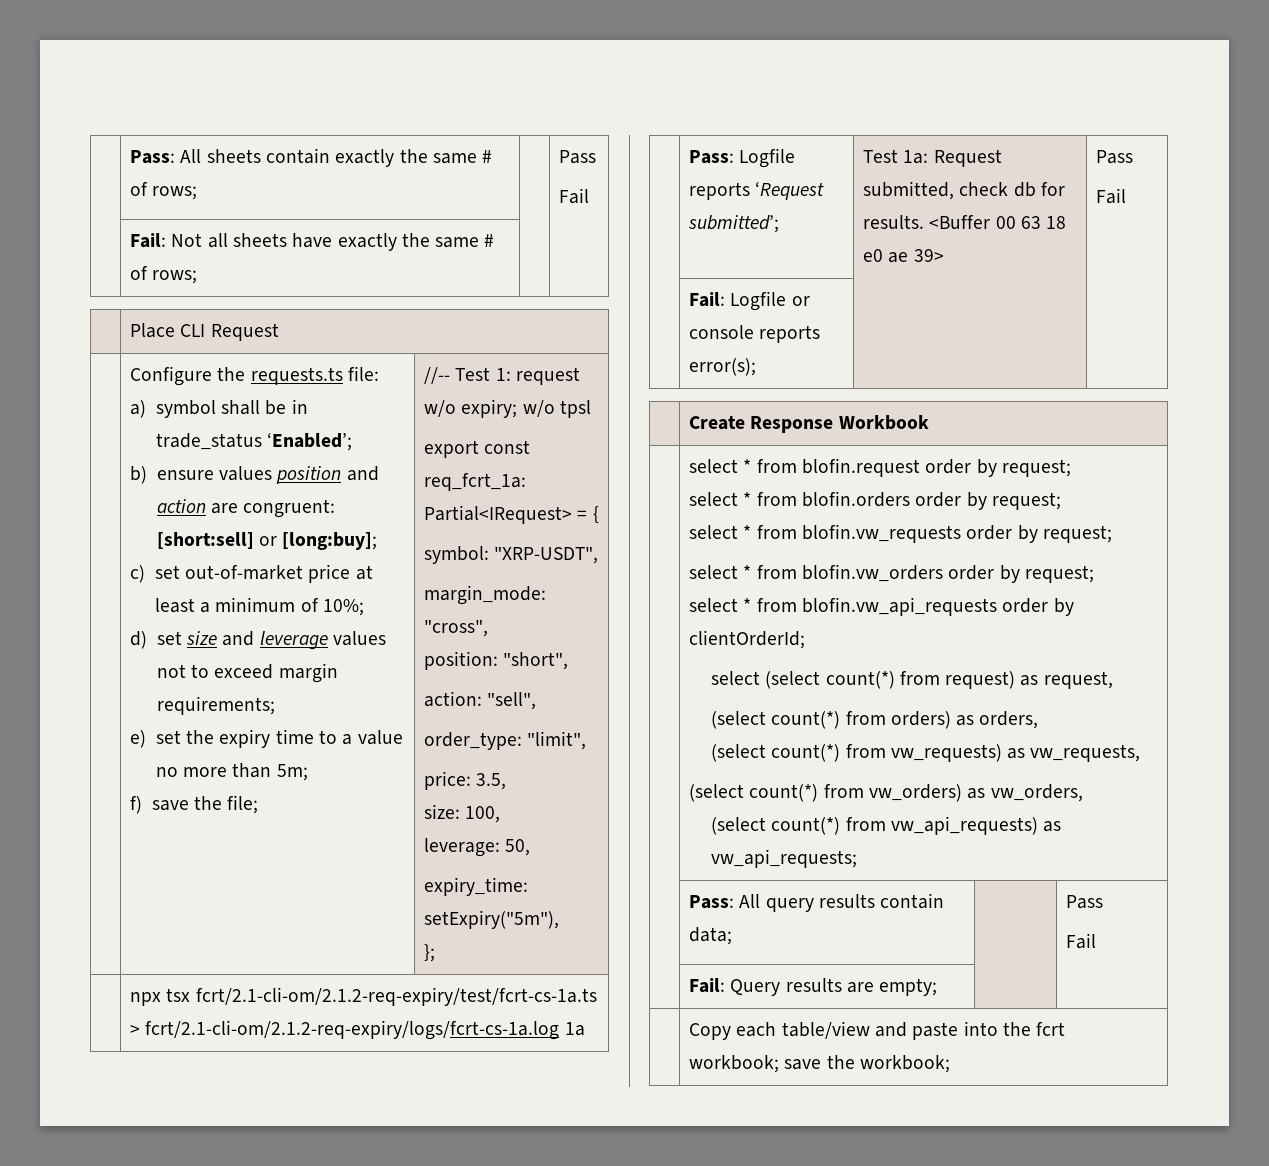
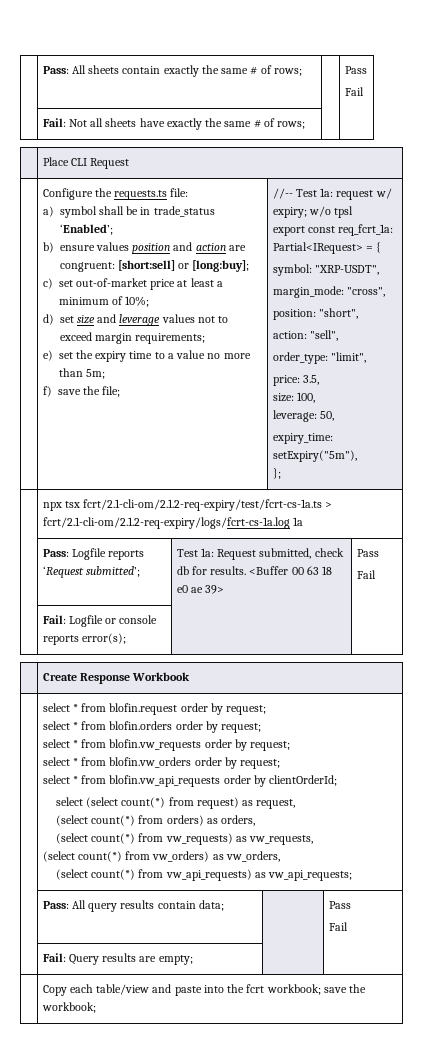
[495,367,580,385] [424,400,457,417] 1: request w/o -> [320,188,392,200] 1a: request w/

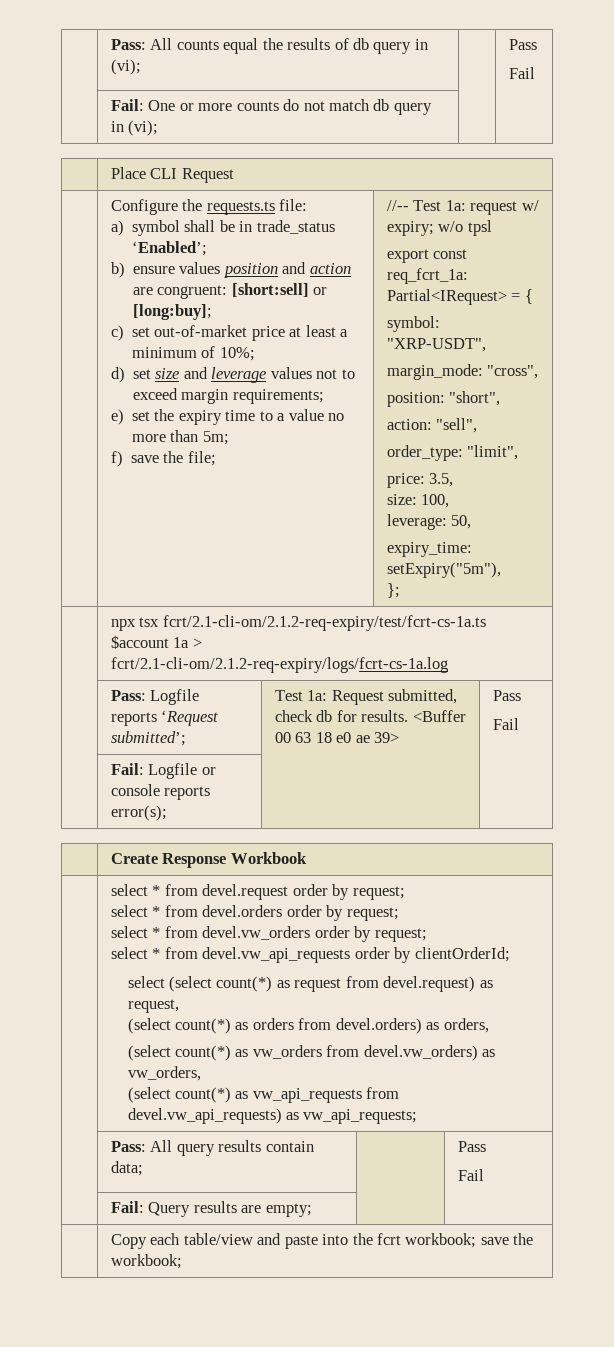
[42,65,302,77] [344,66,367,74] [344,87,364,96] [42,118,306,130] | Pass: All sheets contain exactly the same # of rows; | | Pass // Fail // | Fail: Not all sheets have exactly the same # of rows; -> [110,38,428,54] [110,59,141,75] [508,39,537,50] [508,67,535,79] [110,99,432,115] [110,120,159,136] | Pass: All counts equal the results of db query in (vi); | | Pass // Fail // | Fail: One or more counts do not match db query in (vi);
(323, 505) none -> [110,635,190,649] $account 1a
[292,517,303,526] 1a -> (448, 665) none
[109,703,267,715] [42,721,262,733] [42,739,291,751] [42,757,281,769] [42,775,221,787] blofin.request order by request; // select * from blofin.orders order by request; // select * from blofin.vw_requests order by request; // select * from blofin.vw_orders order by request; // select * from blofin.vw_api_requests -> [202,884,405,900] [110,905,399,921] [110,926,427,942] [110,947,351,963] devel.request order by request; // select * from devel.orders order by request; // select * from devel.vw_orders order by request; // select * from devel.vw_api_requests
[168,797,239,809] from request) -> [276,976,476,992] as request from devel.request)
[138,815,204,826] from orders) -> [235,1018,422,1034] as orders from devel.orders)
[138,833,314,845] [42,851,210,862] from vw_requests) as vw_requests, // (select count(*) from vw_orders) -> [235,1045,478,1061] as vw_orders from devel.vw_orders)
[138,869,252,881] from vw_api_requests) -> [235,1087,400,1103] [127,1108,282,1124] as vw_api_requests from devel.vw_api_requests)

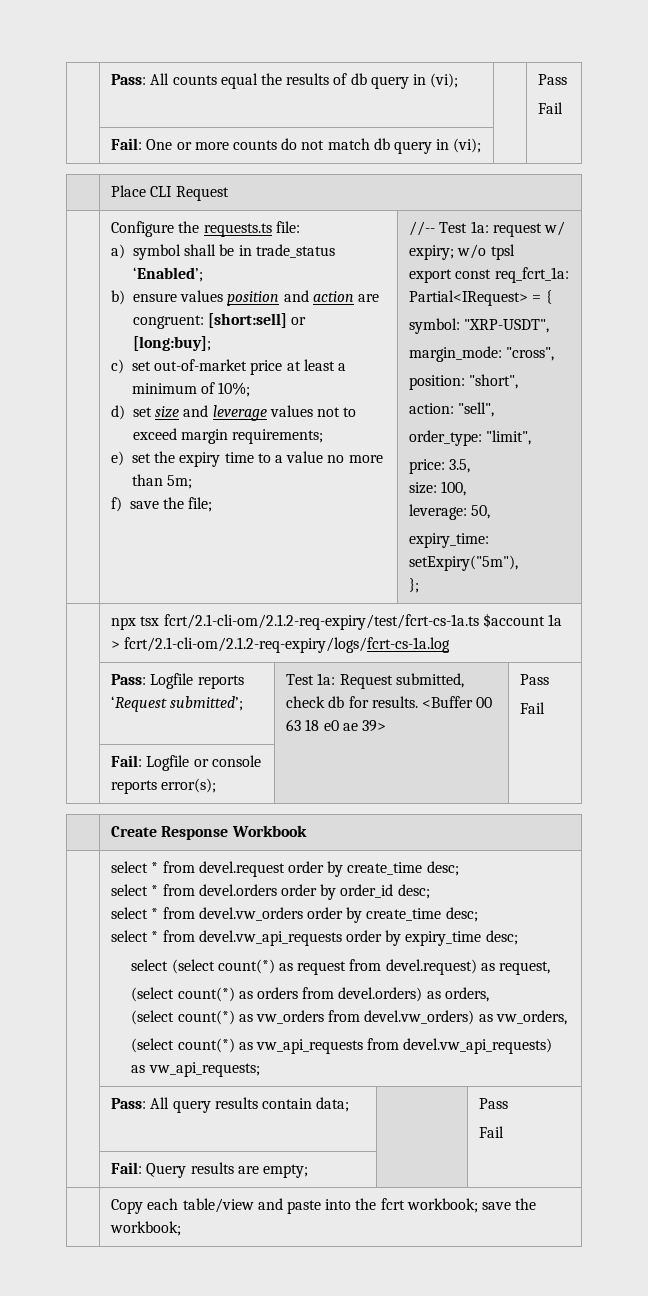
[352,886,405,900] request; -> [347,861,459,876] create_time desc;
[346,907,399,921] request; -> [340,884,430,899] order_id desc;
[374,928,427,942] request; -> [366,907,478,922] create_time desc;
[414,947,510,962] clientOrderId; -> [405,930,518,946] expiry_time desc;

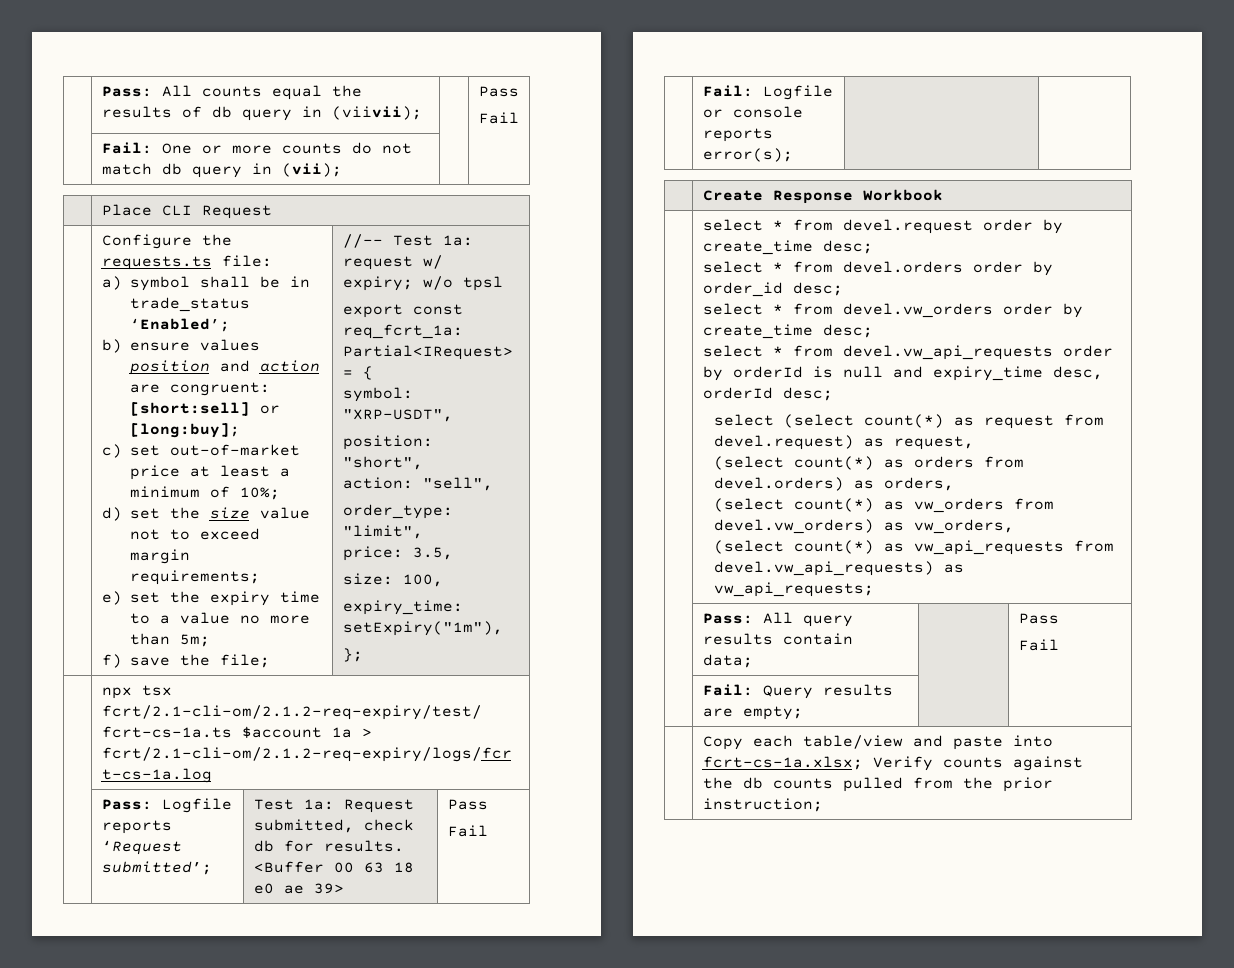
[430,73,459,88] (vi); -> [331,106,422,120] (viivii);
[453,138,482,153] (vi); -> [281,163,342,177] (vii);
[155,405,313,421] size and leverage values -> [169,507,310,519] the size value
[409,346,555,362] // margin_mode: "cross", -> (453, 415) none
[409,504,491,520] // leverage: 50, -> (443, 580) none
[409,555,519,571] setExpiry("5m"), -> [342,621,503,636] setExpiry("1m"),
[405,931,482,946] expiry_time -> [732,366,1103,381] [702,387,773,399] orderId is null and expiry_time desc, orderId
[355,1198,537,1213] [110,1221,182,1236] the fcrt workbook; save the workbook; -> [702,756,1083,771] [702,777,1053,792] [702,798,823,812] fcrt-cs-1a.xlsx; Verify counts against the db counts pulled from the prior instruction;

